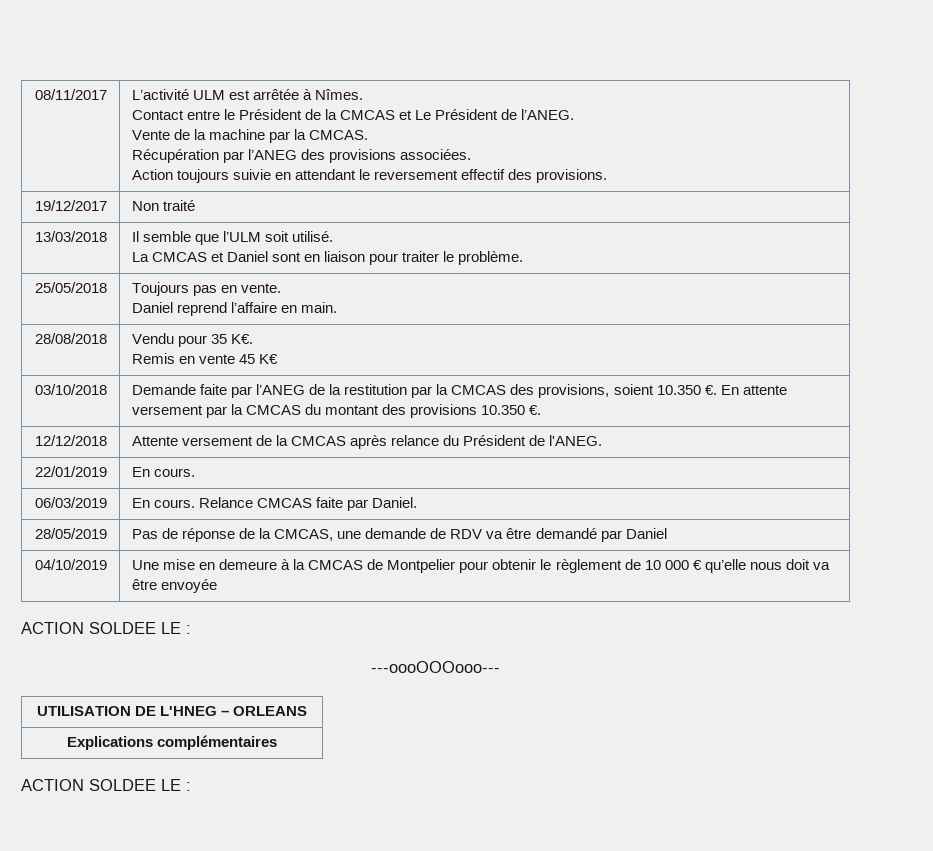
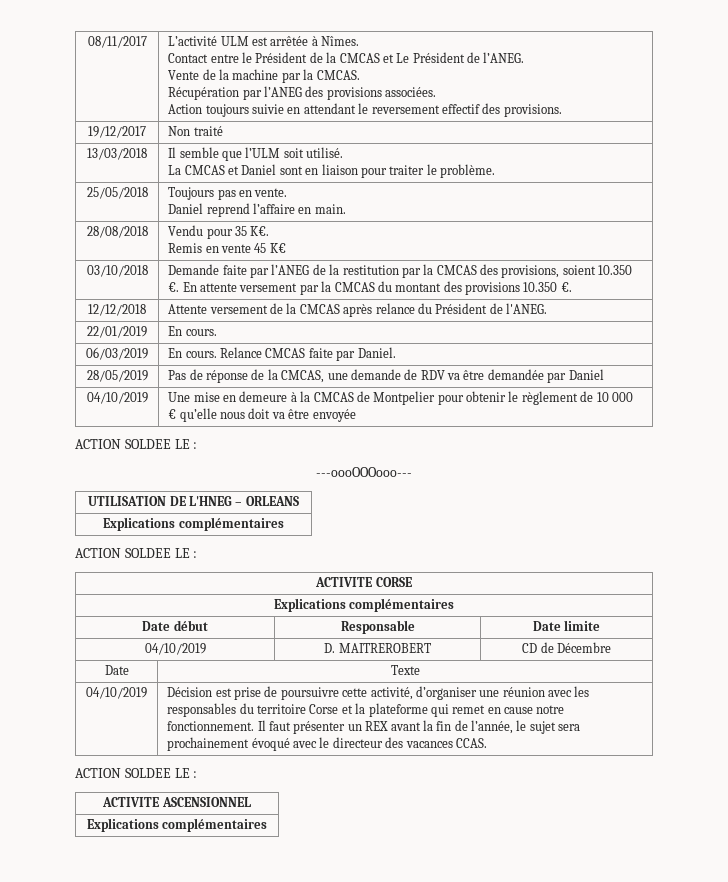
[535,528,597,539] demandé -> [487,369,544,380] demandée
(191, 786) none -> [315,577,412,587] [273,598,455,612] [142,620,208,631] [340,620,415,634] [532,620,601,631] [144,643,206,655] [324,643,431,653] [522,642,611,653] [104,665,129,675] [390,665,420,675] [86,687,147,699] [167,686,590,700] [167,703,565,717] [167,720,581,734] [167,737,487,751] [75,768,198,778] [102,797,251,807] [86,818,268,832] // ACTIVITE CORSE // Explications complémentaires // Date début | Responsable | Date limite // 04/10/2019 | D. MAITREROBERT | CD de Décembre // Date | Texte // 04/10/2019 | Décision est prise de poursuivre cette activité, d’organiser une réunion avec les responsables du territoire Corse et la plateforme qui remet en cause notre fonctionnement. Il faut présenter un REX avant la fin de l’année, le sujet sera prochainement évoqué avec le directeur des vacances CCAS. // ACTION SOLDEE LE : // ACTIVITE ASCENSIONNEL // Explications complémentaires

